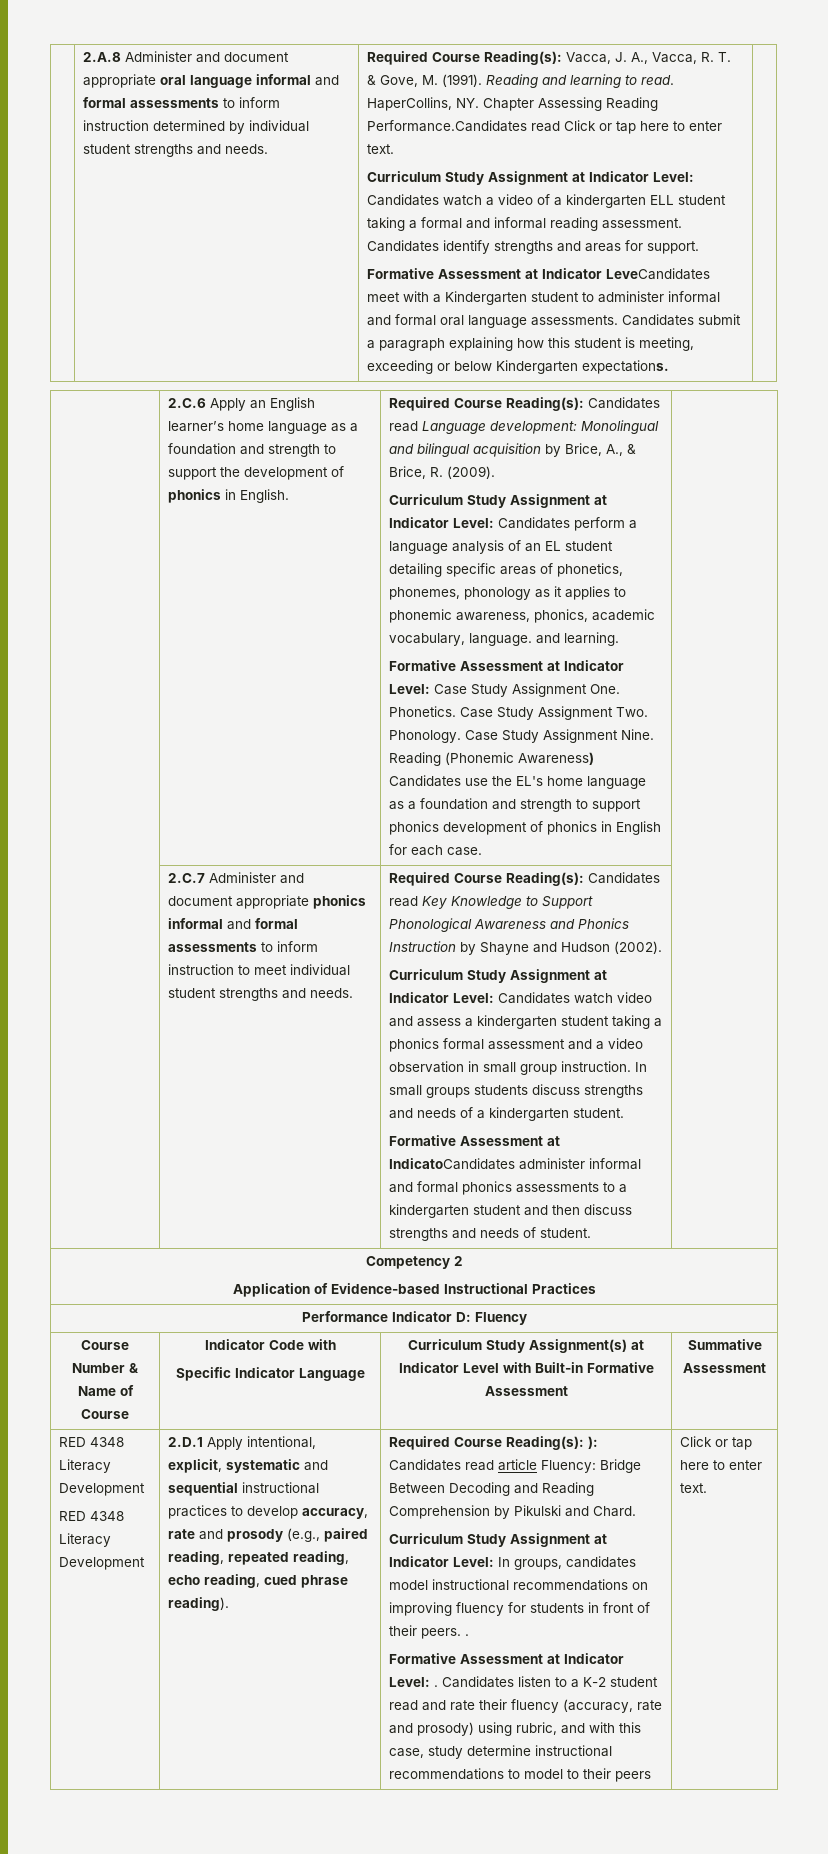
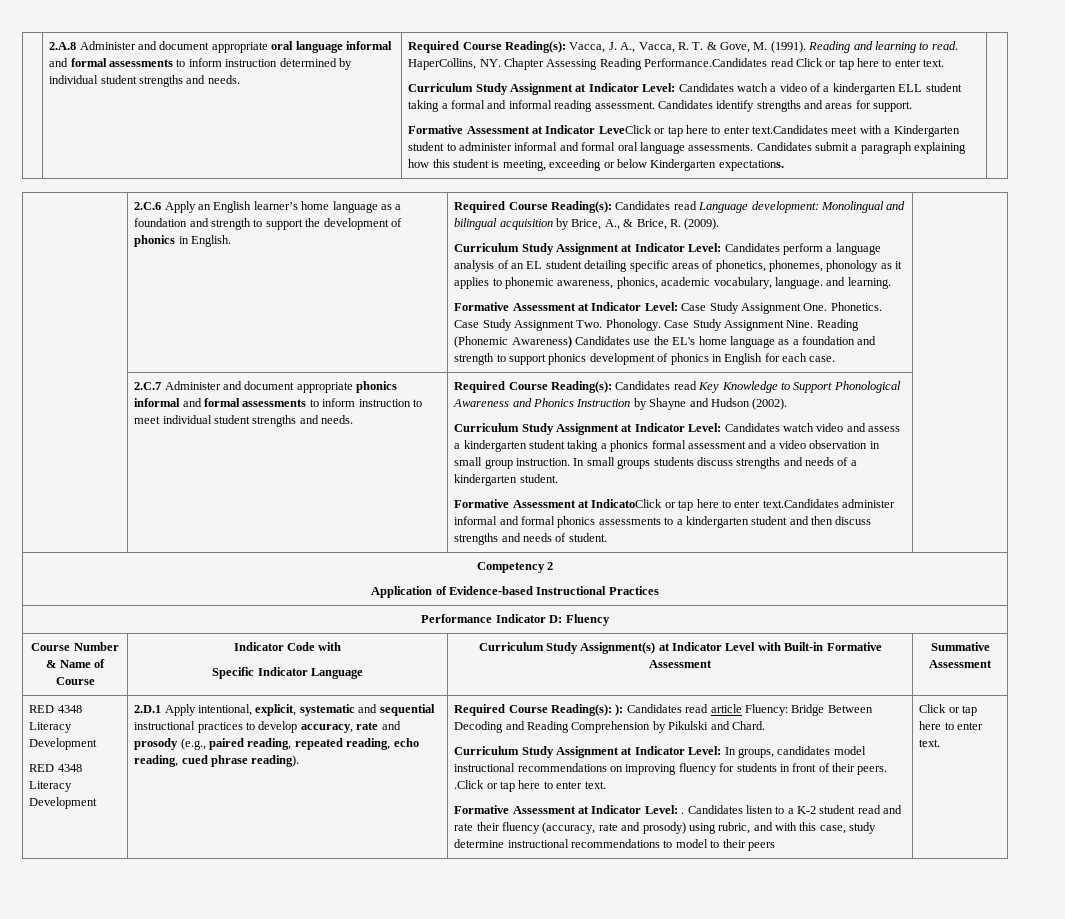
[606,268,711,280] LeveCandidates -> [598,125,829,137] LeveClick or tap here to enter text.Candidates
[389,1158,516,1170] IndicatoCandidates -> [591,499,839,511] IndicatoClick or tap here to enter text.Candidates
[465,1634,470,1636] . -> [454,780,606,792] .Click or tap here to enter text.

